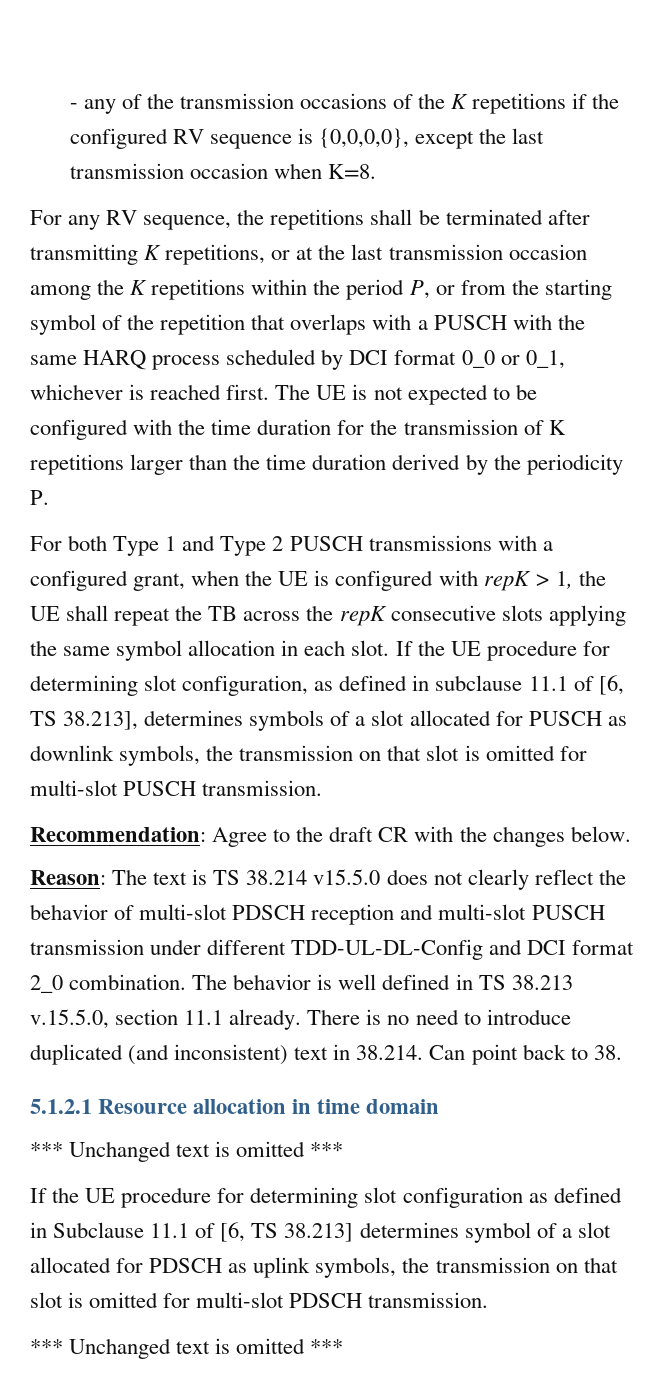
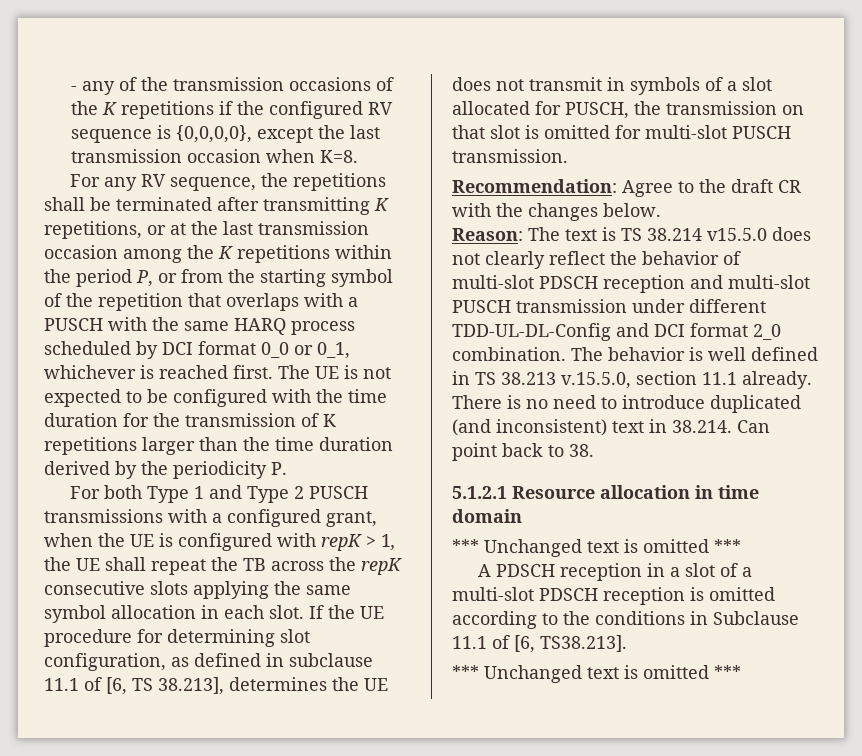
(244, 718) none -> [332,677,388,691] [452,77,625,91] the UE does not transmit in
[528,711,627,726] [30,745,201,766] PUSCH as downlink symbols, -> [565,102,629,119] PUSCH,
[30,1187,622,1208] If the UE procedure for determining slot configuration as defined -> [477,563,752,581] [452,587,775,605] [452,611,685,629] A PDSCH reception in a slot of a multi-slot PDSCH reception is omitted according to the conditions
[251,1222,611,1243] [30,1257,618,1278] [30,1292,489,1308] TS 38.213] determines symbol of a slot allocated for PDSCH as uplink symbols, the transmission on that slot is omitted for multi-slot PDSCH transmission. -> [540,635,627,652] TS38.213].

